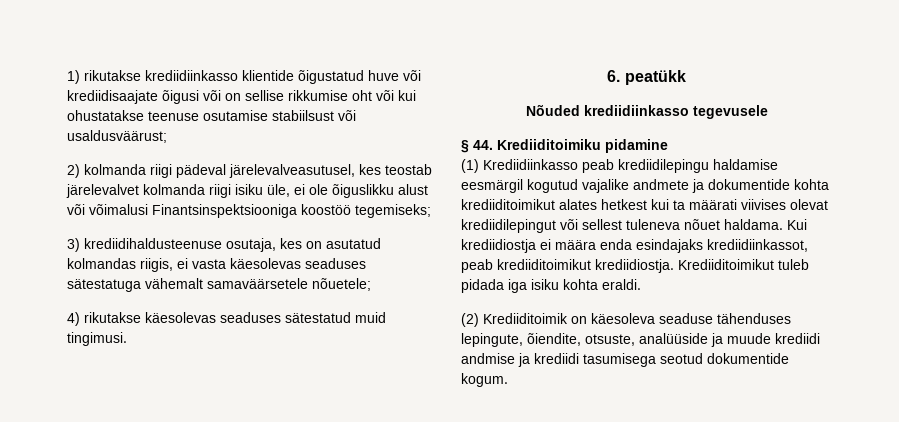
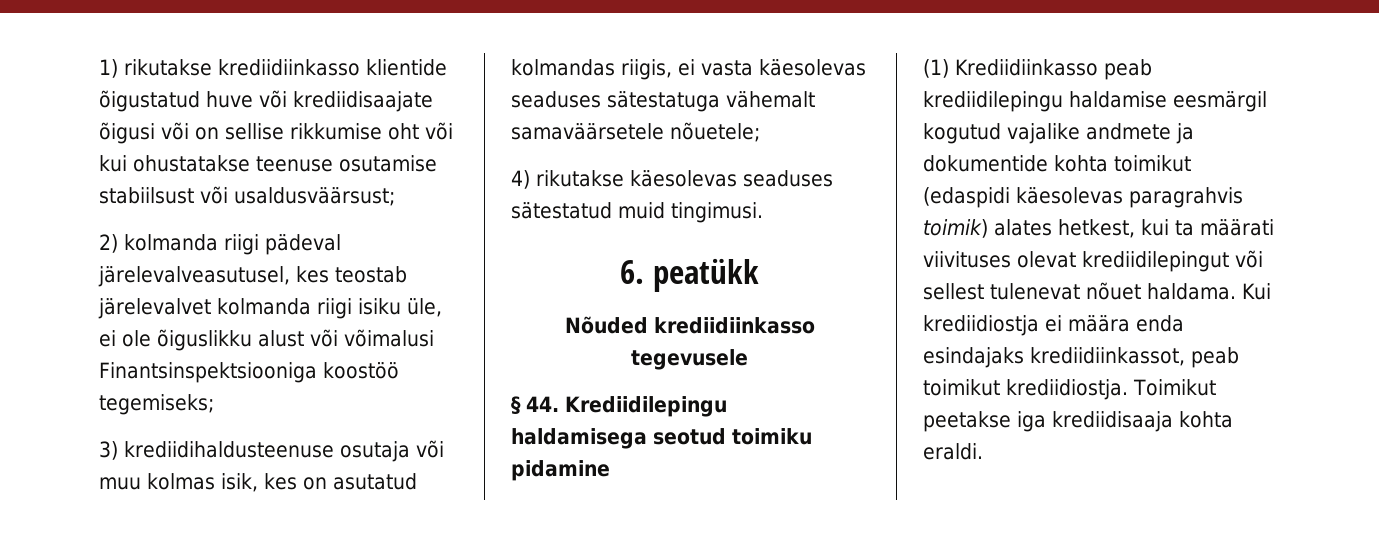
[67,130,167,143] usaldusväärust; -> [234,187,395,206] usaldusväärsust;
[226,238,276,252] osutaja, -> [340,440,444,462] [99,473,258,492] osutaja või muu kolmas isik,
[497,139,601,150] Krediiditoimiku -> [565,396,727,417] [511,428,812,449] Krediidilepingu haldamisega seotud toimiku
[461,199,647,210] krediiditoimikut alates hetkest -> [1113,155,1191,172] [923,187,1243,208] [923,219,1135,238] toimikut (edaspidi käesolevas paragrahvis toimik) alates hetkest,
[741,199,786,210] viivises -> [923,251,1011,268] viivituses
[626,219,680,230] tuleneva -> [990,283,1080,300] tulenevat
[497,259,809,273] [461,279,641,293] [461,313,791,327] [461,333,820,347] [461,353,789,367] [461,373,508,387] krediiditoimikut krediidiostja. Krediiditoimikut tuleb pidada iga isiku kohta eraldi. // (2) Krediiditoimik on käesoleva seaduse tähenduses lepingute, õiendite, otsuste, analüüside ja muude krediidi andmise ja krediidi tasumisega seotud dokumentide kogum. -> [923,379,1216,400] [923,411,1233,432] [923,443,983,460] toimikut krediidiostja. Toimikut peetakse iga krediidisaaja kohta eraldi.

